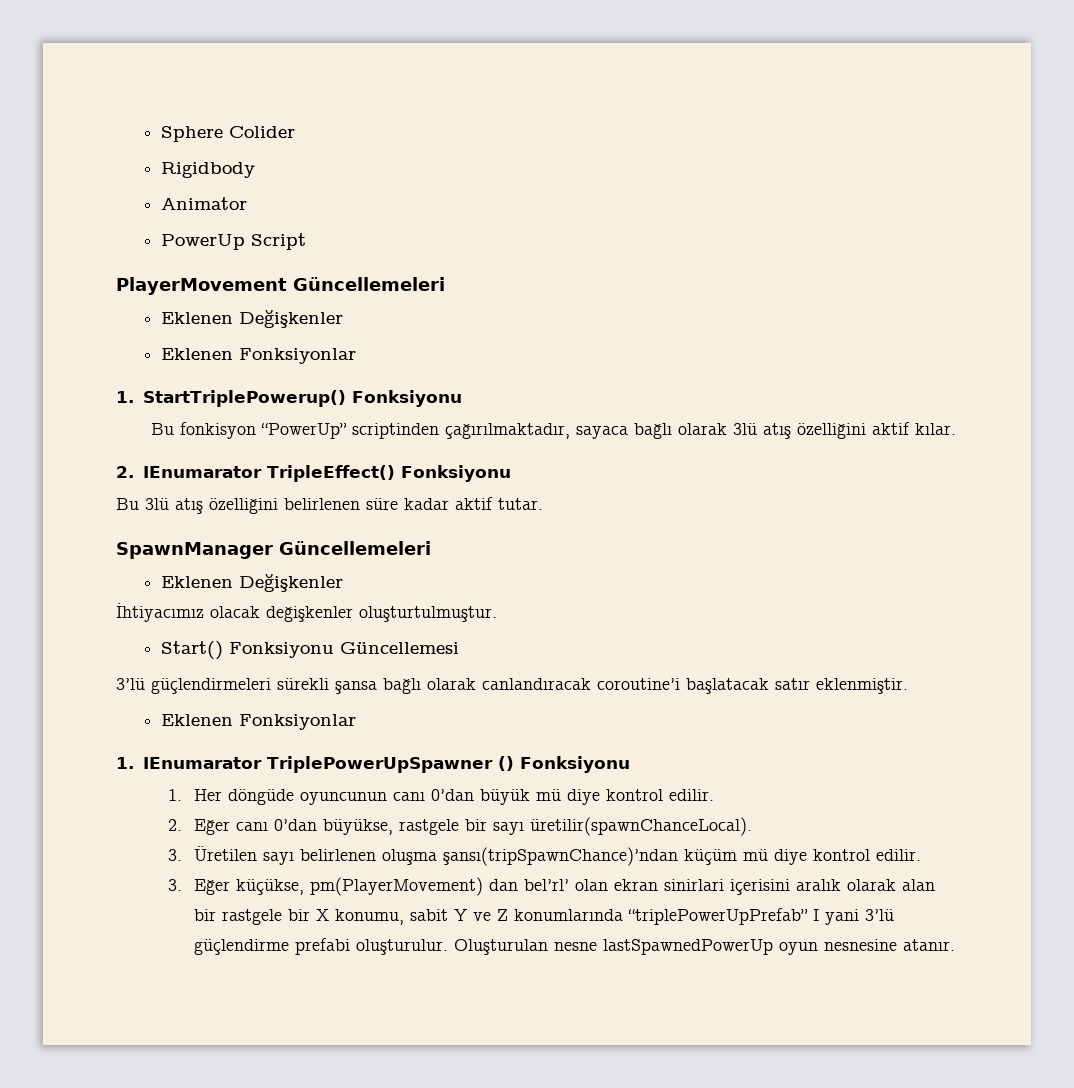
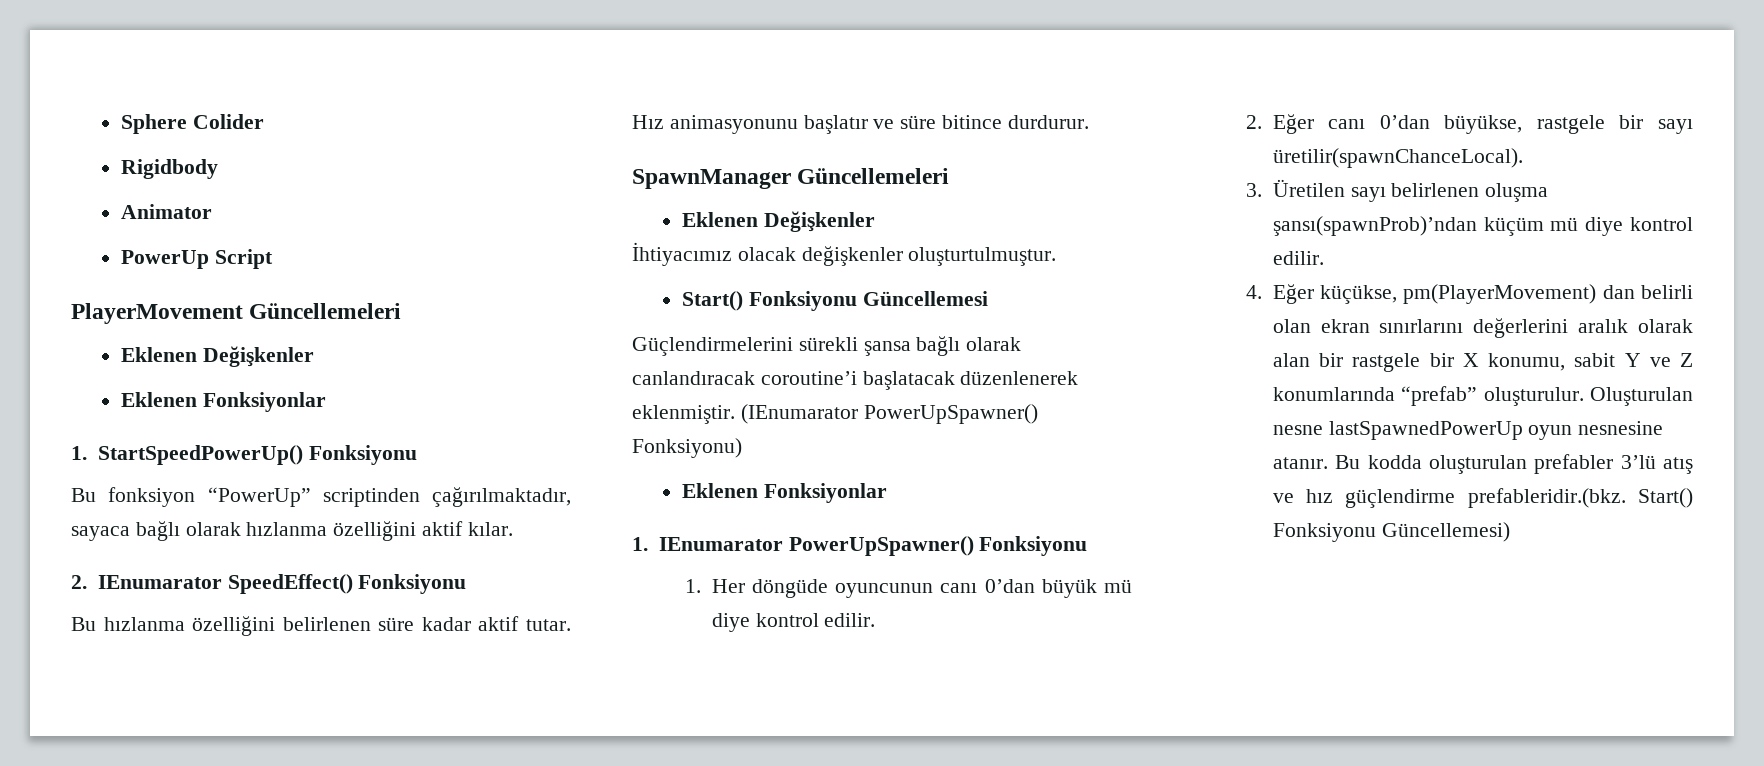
[142,390,462,407] [151,422,257,439] StartTriplePowerup() Fonksiyonu // Bu fonkisyon -> [97,445,417,465] [71,487,196,507] StartSpeedPowerUp() Fonksiyonu // Bu fonksiyon
[733,423,792,439] 3lü atış -> [246,522,328,536] hızlanma
[266,465,511,482] [116,498,203,514] TripleEffect() Fonksiyonu // Bu 3lü atış -> [227,574,467,594] [71,617,185,631] SpeedEffect() Fonksiyonu // Bu hızlanma
(543, 504) none -> [632,115,1089,134] Hız animasyonunu başlatır ve süre bitince durdurur.
[116,678,271,694] 3’lü güçlendirmeleri -> [632,337,793,356] Güçlendirmelerini
[775,678,810,690] satır -> [960,371,1079,385] düzenlenerek
(908, 686) none -> [740,404,1038,424] [632,438,742,458] (IEnumarator PowerUpSpawner() Fonksiyonu)
[266,756,514,773] TriplePowerUpSpawner () -> [788,536,974,556] PowerUpSpawner()
[442,847,678,866] şansı(tripSpawnChance)’ndan -> [1272,216,1477,236] şansı(spawnProb)’ndan
[167,879,182,891] 3. -> [1246,285,1263,299] 4.
[523,879,569,891] bel’rl’ -> [1641,285,1693,299] belirli
[663,879,790,895] sinirlari içerisini -> [1379,318,1569,338] sınırlarını değerlerini
[627,908,894,925] [193,938,350,955] “triplePowerUpPrefab” I yani 3’lü güçlendirme prefabi -> [1401,386,1478,406] “prefab”
(955, 945) none -> [1335,454,1693,474] [1272,488,1693,508] [1272,522,1510,542] Bu kodda oluşturulan prefabler 3’lü atış ve hız güçlendirme prefableridir.(bkz. Start() Fonksiyonu Güncellemesi)

